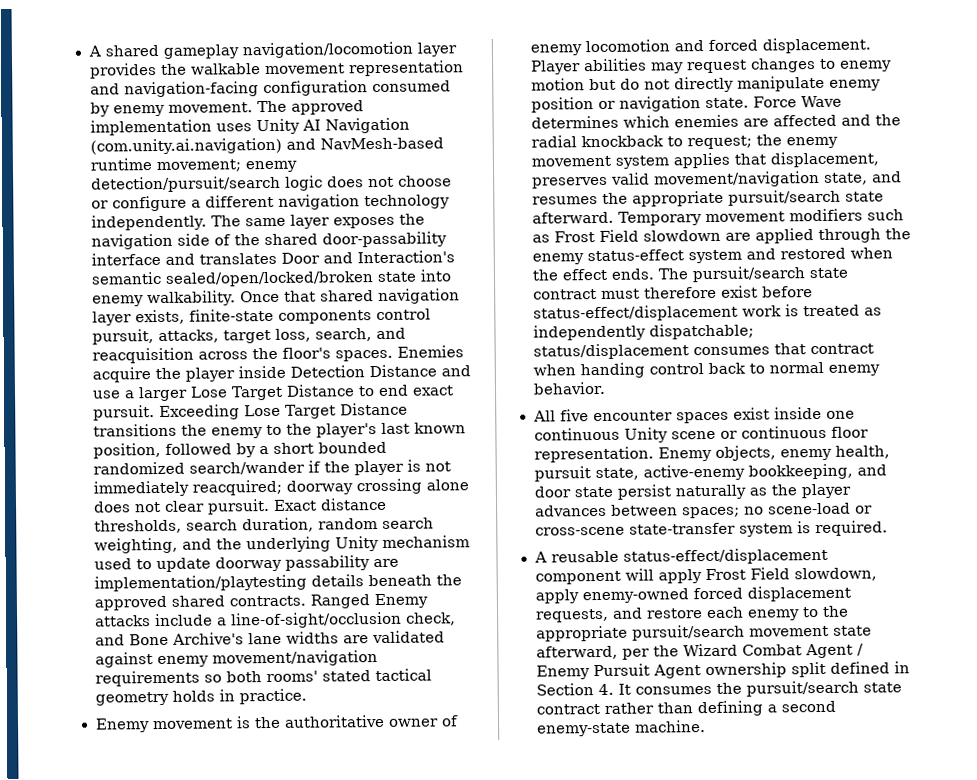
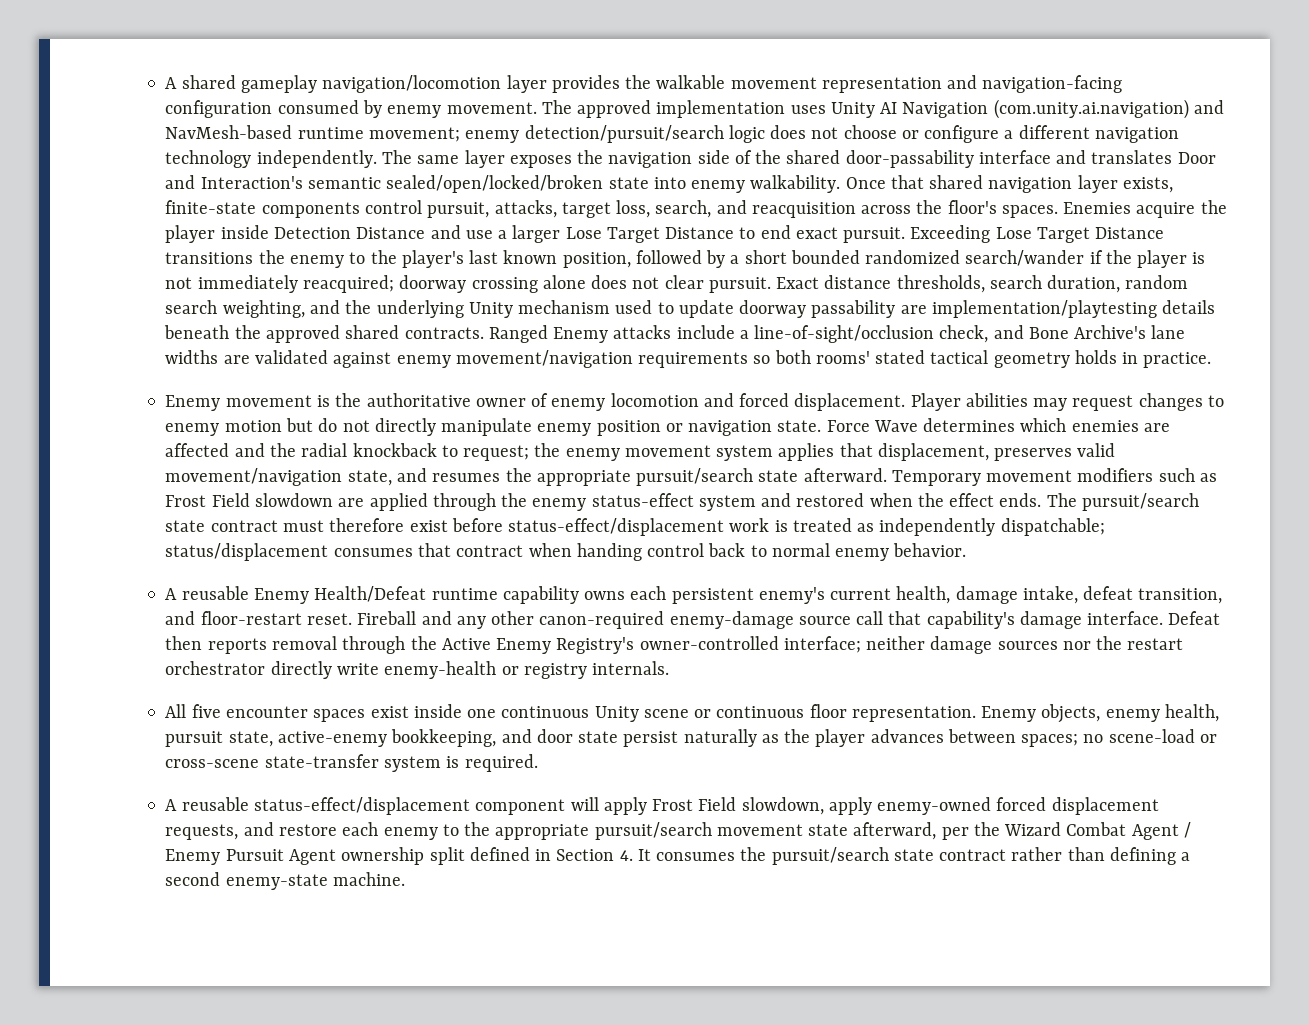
(607, 388) none -> [165,586,1223,604] [165,611,1221,629] [165,636,1184,654] [165,661,670,679] // A reusable Enemy Health/Defeat runtime capability owns each persistent enemy's current health, damage intake, defeat transition, and floor-restart reset. Fireball and any other canon-required enemy-damage source call that capability's damage interface. Defeat then reports removal through the Active Enemy Registry's owner-controlled interface; neither damage sources nor the restart orchestrator directly write enemy-health or registry internals.

